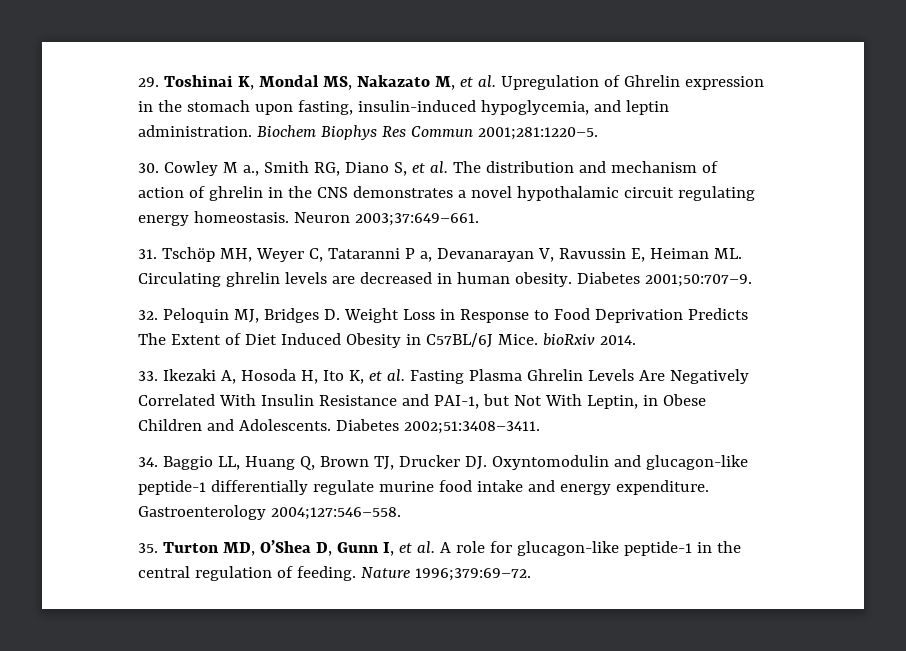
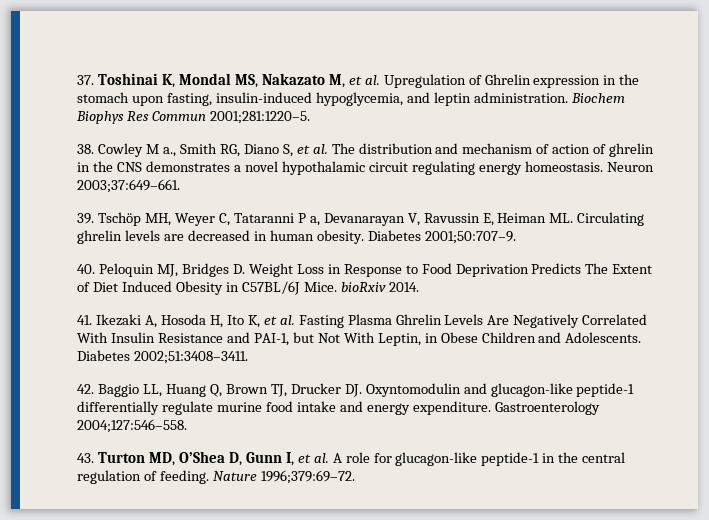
[138,77,160,87] 29. -> [77,75,95,85] 37.
[138,163,160,173] 30. -> [77,144,95,154] 38.
[138,249,158,259] 31. -> [77,213,95,224] 39.
[138,310,159,320] 32. -> [77,264,96,274] 40.
[138,371,159,381] 33. -> [77,315,93,325] 41.
[138,457,159,467] 34. -> [77,384,95,394] 42.
[138,543,159,553] 35. -> [77,453,95,463] 43.

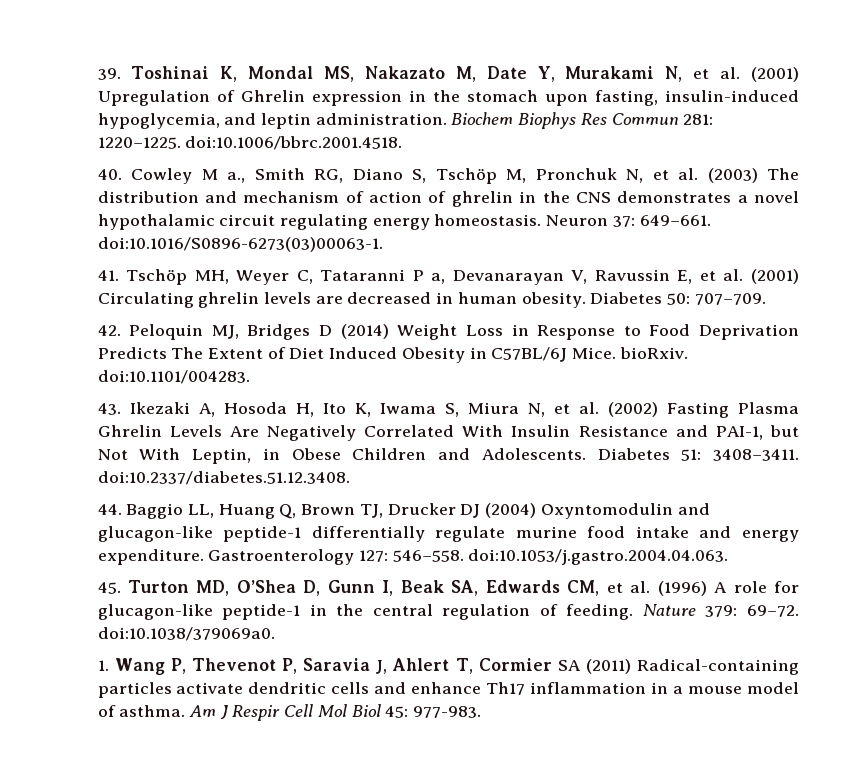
[77,75,95,85] 37. -> [97,68,121,80] 39.
[348,75,380,85] et al. -> [486,66,800,82] Date Y, Murakami N, et al. (2001)
[210,111,311,124] [77,144,95,154] 2001;281:1220–5. // 38. -> [683,114,714,125] [97,136,403,150] [97,169,122,180] 281: 1220–1225. doi:10.1006/bbrc.2001.4518. // 40.
[296,144,328,154] et al. -> [435,168,758,184] Tschöp M, Pronchuk N, et al. (2003)
[77,179,181,193] [77,213,95,224] 2003;37:649–661. // 39. -> [612,215,711,227] [97,237,383,252] [97,270,119,281] 37: 649–661. doi:10.1016/S0896-6273(03)00063-1. // 41.
[497,213,574,223] Heiman ML. -> [699,269,799,284] et al. (2001)
[424,231,516,244] [77,264,96,274] 2001;50:707–9. // 40. -> [667,293,766,305] [97,325,121,336] 50: 707–709. // 42.
[233,264,246,274] D. -> [319,324,389,339] D (2014)
[340,282,419,292] [77,315,93,325] bioRxiv 2014. // 41. -> [619,347,688,359] [97,370,250,384] [97,403,121,415] bioRxiv. doi:10.1101/004283. // 43.
[263,315,295,325] et al. -> [379,402,658,417] Iwama S, Miura N, et al. (2002)
[134,351,249,364] [77,384,95,394] 2002;51:3408–3411. // 42. -> [681,449,799,461] [97,471,350,485] [97,504,122,515] 51: 3408–3411. doi:10.2337/diabetes.51.12.3408. // 44.
[344,384,362,397] DJ. -> [460,503,537,518] DJ (2004)
[77,419,188,433] [77,453,95,463] 2004;127:546–558. // 43. -> [358,549,729,565] [97,582,121,594] 127: 546–558. doi:10.1053/j.gastro.2004.04.063. // 45.
[297,453,329,463] et al. -> [400,580,707,596] Beak SA, Edwards CM, et al. (1996)
[261,470,356,484] 1996;379:69–72. -> [705,605,799,617] [97,627,275,641] [97,658,799,675] [97,682,799,698] [97,704,482,721] 379: 69–72. doi:10.1038/379069a0. // 1. Wang P, Thevenot P, Saravia J, Ahlert T, Cormier SA (2011) Radical-containing particles activate dendritic cells and enhance Th17 inflammation in a mouse model of asthma. Am J Respir Cell Mol Biol 45: 977-983.

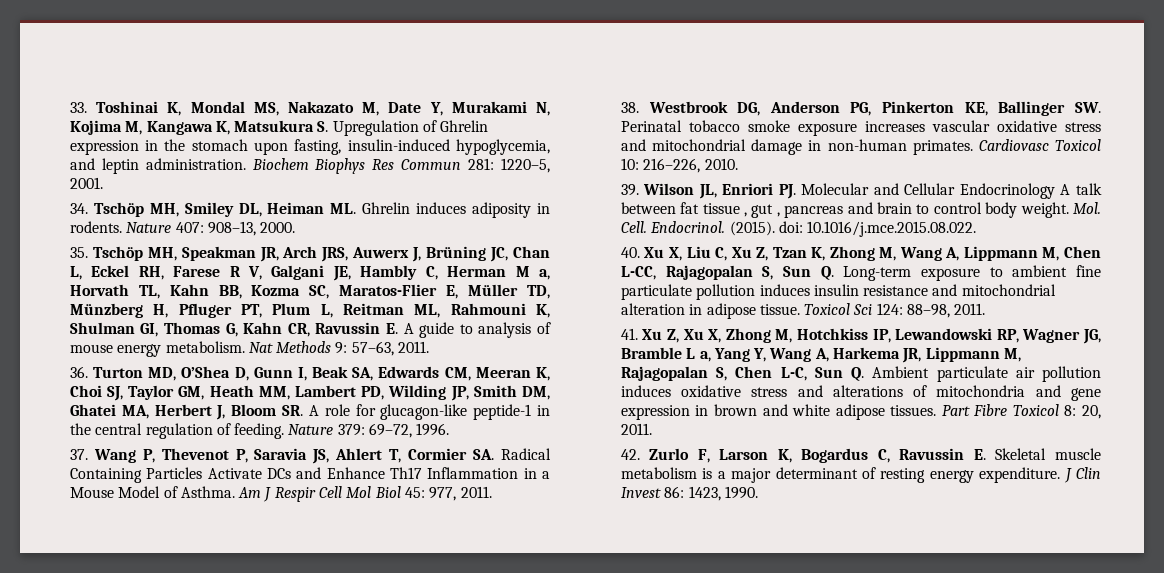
[97,68,121,80] 39. -> [69,102,87,113] 33.
[693,67,800,82] et al. (2001) -> [69,120,329,135] Kojima M, Kangawa K, Matsukura S.
[97,136,403,150] [97,168,799,184] [97,191,799,207] [97,214,711,230] [97,237,383,252] [97,269,799,285] [97,292,766,308] [97,324,799,340] [97,347,688,363] [97,370,250,384] [97,402,799,418] [97,425,799,441] [97,448,799,464] [97,471,350,485] [97,503,710,519] [97,526,799,542] [97,549,729,565] [97,582,121,594] 1220–1225. doi:10.1006/bbrc.2001.4518. // 40. Cowley M a., Smith RG, Diano S, Tschöp M, Pronchuk N, et al. (2003) The distribution and mechanism of action of ghrelin in the CNS demonstrates a novel hypothalamic circuit regulating energy homeostasis. Neuron 37: 649–661. doi:10.1016/S0896-6273(03)00063-1. // 41. Tschöp MH, Weyer C, Tataranni P a, Devanarayan V, Ravussin E, et al. (2001) Circulating ghrelin levels are decreased in human obesity. Diabetes 50: 707–709. // 42. Peloquin MJ, Bridges D (2014) Weight Loss in Response to Food Deprivation Predicts The Extent of Diet Induced Obesity in C57BL/6J Mice. bioRxiv. doi:10.1101/004283. // 43. Ikezaki A, Hosoda H, Ito K, Iwama S, Miura N, et al. (2002) Fasting Plasma Ghrelin Levels Are Negatively Correlated With Insulin Resistance and PAI-1, but Not With Leptin, in Obese Children and Adolescents. Diabetes 51: 3408–3411. doi:10.2337/diabetes.51.12.3408. // 44. Baggio LL, Huang Q, Brown TJ, Drucker DJ (2004) Oxyntomodulin and glucagon-like peptide-1 differentially regulate murine food intake and energy expenditure. Gastroenterology 127: 546–558. doi:10.1053/j.gastro.2004.04.063. // 45. -> [501,158,550,173] [69,177,103,189] [69,202,550,218] [69,221,296,236] [69,246,550,262] [69,265,550,281] [69,284,550,299] [69,303,550,318] [69,322,551,338] [69,341,430,357] [69,366,88,378] 1220–5, 2001. // 34. Tschöp MH, Smiley DL, Heiman ML. Ghrelin induces adiposity in rodents. Nature 407: 908–13, 2000. // 35. Tschöp MH, Speakman JR, Arch JRS, Auwerx J, Brüning JC, Chan L, Eckel RH, Farese R V, Galgani JE, Hambly C, Herman M a, Horvath TL, Kahn BB, Kozma SC, Maratos-Flier E, Müller TD, Münzberg H, Pfluger PT, Plum L, Reitman ML, Rahmouni K, Shulman GI, Thomas G, Kahn CR, Ravussin E. A guide to analysis of mouse energy metabolism. Nat Methods 9: 57–63, 2011. // 36.
[606,581,707,596] et al. (1996) -> [475,367,550,381] [69,385,550,401] [69,404,304,420] Meeran K, Choi SJ, Taylor GM, Heath MM, Lambert PD, Wilding JP, Smith DM, Ghatei MA, Herbert J, Bloom SR.
[746,605,799,617] [97,627,275,641] [97,660,109,671] 69–72. doi:10.1038/379069a0. // 1. -> [369,423,450,438] [69,449,88,460] 69–72, 1996. // 37.
[376,660,388,674] J, -> [312,449,330,464] JS,
[557,659,799,675] [97,682,799,698] [97,705,186,717] SA (2011) Radical-containing particles activate dendritic cells and enhance Th17 inflammation in a mouse model of asthma. -> [473,448,551,460] [69,467,550,483] [69,486,235,498] SA. Radical Containing Particles Activate DCs and Enhance Th17 Inflammation in a Mouse Model of Asthma.
[413,706,482,718] 977-983. -> [429,486,492,501] [620,101,1101,116] [620,120,1101,136] [620,139,1101,155] [620,158,738,173] [620,183,1102,199] [620,202,1101,218] [620,221,977,237] [620,246,1101,261] [620,265,1101,281] [620,284,1056,300] [620,303,986,319] [620,328,1101,344] [620,347,1022,363] [620,366,1101,382] [620,385,1101,401] [620,404,1101,420] [620,423,652,435] [620,448,1101,463] [620,467,1101,483] [620,486,758,501] 977, 2011. // 38. Westbrook DG, Anderson PG, Pinkerton KE, Ballinger SW. Perinatal tobacco smoke exposure increases vascular oxidative stress and mitochondrial damage in non-human primates. Cardiovasc Toxicol 10: 216–226, 2010. // 39. Wilson JL, Enriori PJ. Molecular and Cellular Endocrinology A talk between fat tissue , gut , pancreas and brain to control body weight. Mol. Cell. Endocrinol. (2015). doi: 10.1016/j.mce.2015.08.022. // 40. Xu X, Liu C, Xu Z, Tzan K, Zhong M, Wang A, Lippmann M, Chen L-CC, Rajagopalan S, Sun Q. Long-term exposure to ambient fine particulate pollution induces insulin resistance and mitochondrial alteration in adipose tissue. Toxicol Sci 124: 88–98, 2011. // 41. Xu Z, Xu X, Zhong M, Hotchkiss IP, Lewandowski RP, Wagner JG, Bramble L a, Yang Y, Wang A, Harkema JR, Lippmann M, Rajagopalan S, Chen L-C, Sun Q. Ambient particulate air pollution induces oxidative stress and alterations of mitochondria and gene expression in brown and white adipose tissues. Part Fibre Toxicol 8: 20, 2011. // 42. Zurlo F, Larson K, Bogardus C, Ravussin E. Skeletal muscle metabolism is a major determinant of resting energy expenditure. J Clin Invest 86: 1423, 1990.

